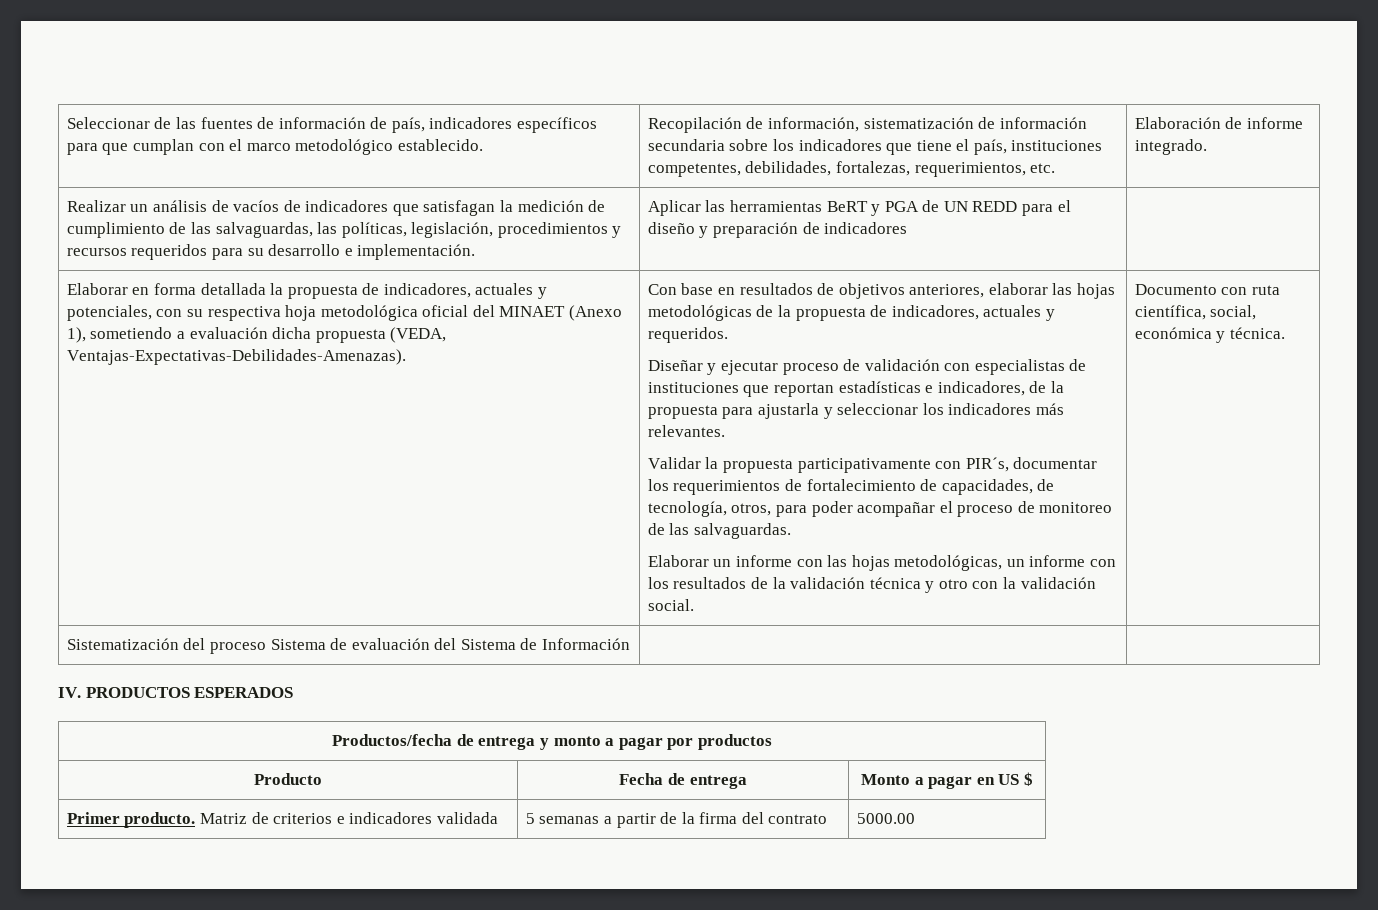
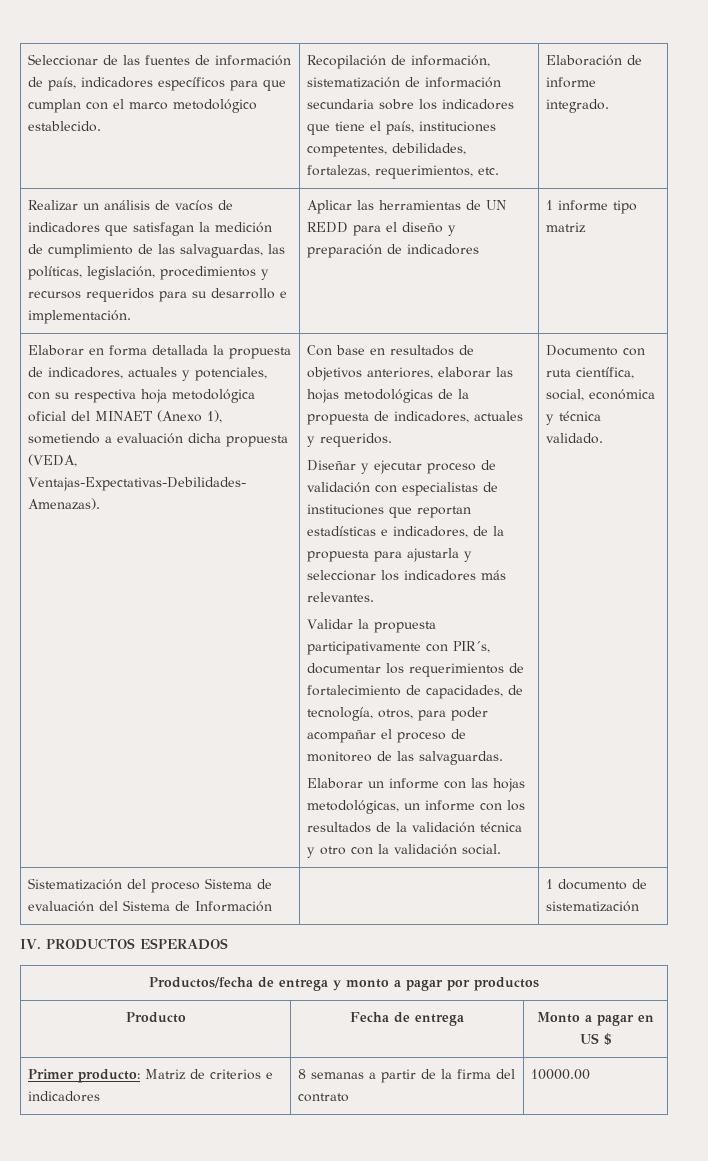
[826,201,919,216] BeRT y PGA -> (462, 205) none
(908, 228) none -> [546,200,638,214] [546,222,587,233] 1 informe tipo matriz
[1229,327,1285,339] técnica. -> [559,411,602,421] [546,433,604,444] técnica validado.
(631, 644) none -> [546,879,648,890] [546,901,640,912] 1 documento de sistematización
[124,812,196,828] producto. -> [78,1069,141,1083] producto:
[436,812,498,824] [525,813,535,824] validada | 5 -> [298,1069,307,1079] | 8
[856,813,915,824] 5000.00 -> [531,1069,591,1080] 10000.00

